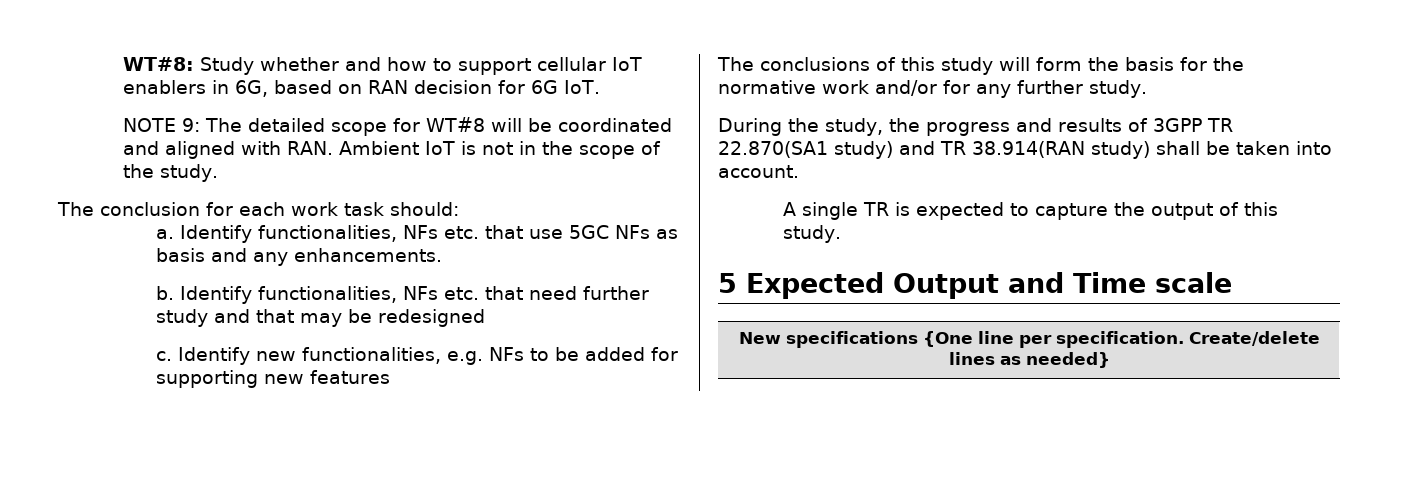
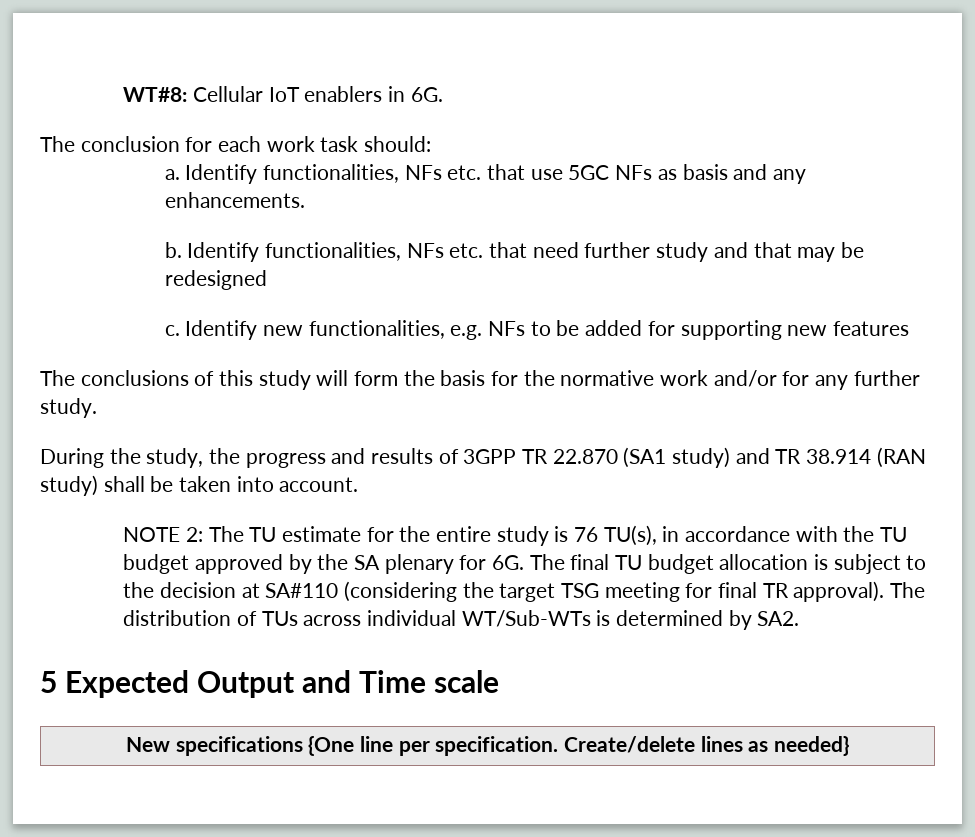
[200,57,643,75] [123,80,601,97] [123,117,673,136] [123,141,662,159] [123,164,219,182] Study whether and how to support cellular IoT enablers in 6G, based on RAN decision for 6G IoT. // NOTE 9: The detailed scope for WT#8 will be coordinated and aligned with RAN. Ambient IoT is not in the scope of the study. -> [192,86,443,102] Cellular IoT enablers in 6G.
[718,141,828,158] 22.870(SA1 -> [552,447,667,468] 22.870 (SA1
[972,141,1085,158] 38.914(RAN -> [806,447,926,468] 38.914 (RAN
[783,202,1279,220] [783,225,842,243] A single TR is expected to capture the output of this study. -> [123,525,907,546] [123,554,927,574] [123,581,925,602] [123,610,800,630] NOTE 2: The TU estimate for the entire study is 76 TU(s), in accordance with the TU budget approved by the SA plenary for 6G. The final TU budget allocation is subject to the decision at SA#110 (considering the target TSG meeting for final TR approval). The distribution of TUs across individual WT/Sub-WTs is determined by SA2.

